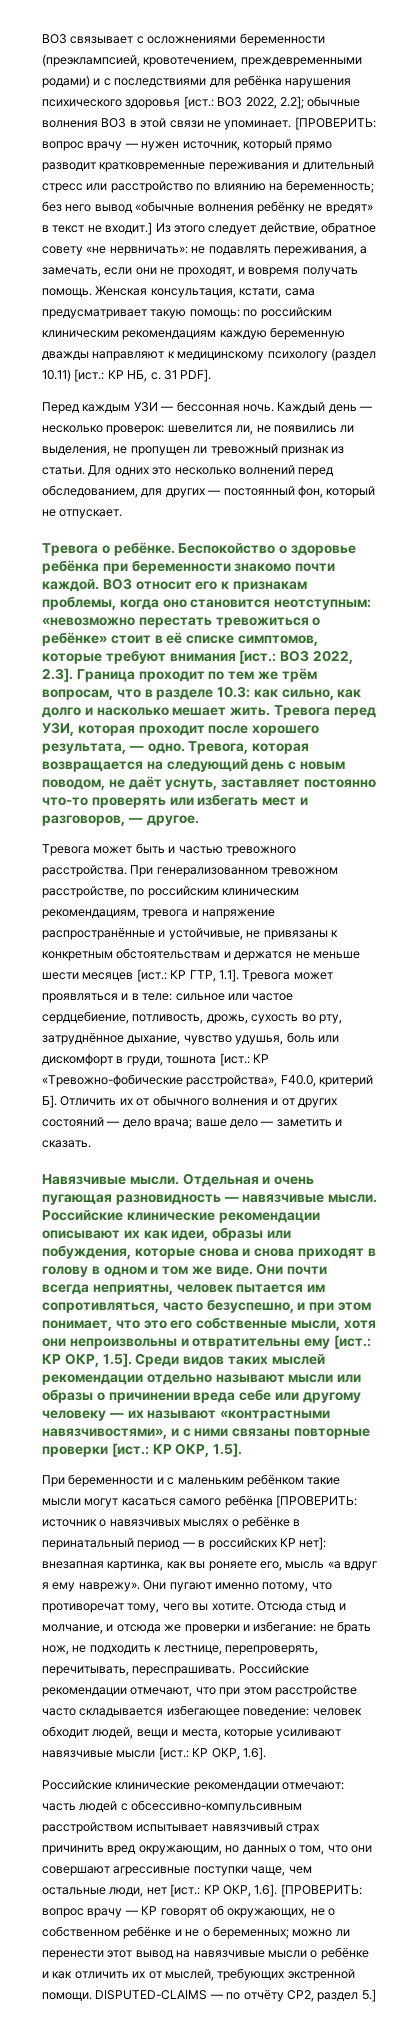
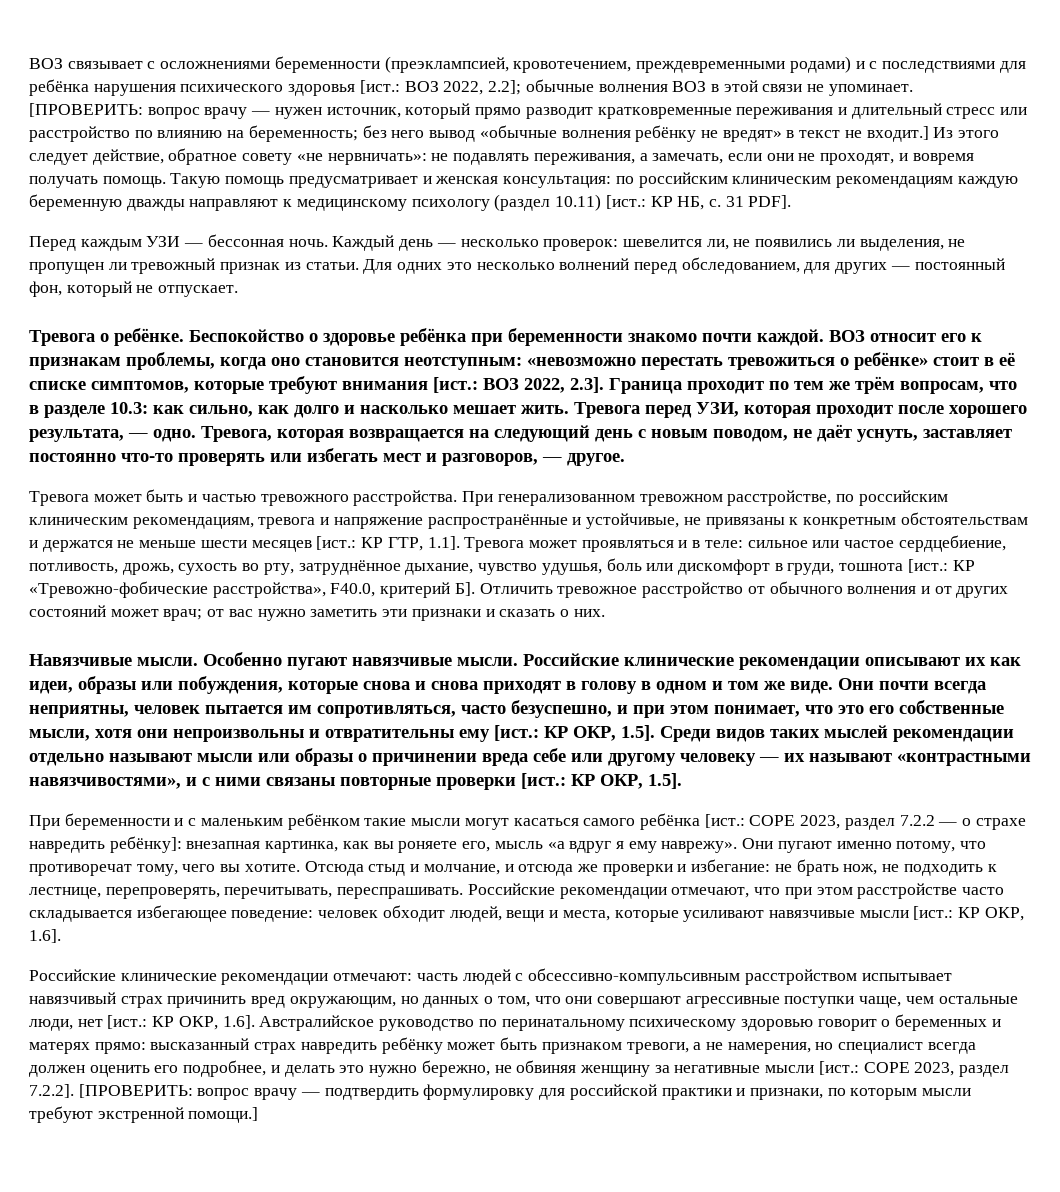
[95,286,315,298] [42,309,240,319] Женская консультация, кстати, сама предусматривает такую помощь: -> [170,173,612,188] Такую помощь предусматривает и женская консультация:
[119,1098,133,1105] их -> [557,582,744,598] тревожное расстройство
[106,1119,342,1129] [42,1140,91,1148] [42,1173,315,1187] [42,1194,239,1205] — дело врача; ваше дело — заметить и сказать. // Навязчивые мысли. Отдельная и очень пугающая разновидность — -> [110,609,605,621] [29,652,347,670] может врач; от вас нужно заметить эти признаки и сказать о них. // Навязчивые мысли. Особенно пугают
[275,1495,357,1508] [42,1516,301,1529] [42,1537,327,1550] [ПРОВЕРИТЬ: источник о навязчивых мыслях о ребёнке в перинатальный период — в российских КР нет]: -> [704,814,1026,830] [29,836,182,853] [ист.: COPE 2023, раздел 7.2.2 — о страхе навредить ребёнку]:
[280,1884,362,1897] [42,1905,335,1918] [42,1926,350,1939] [42,1947,369,1960] [42,1968,355,1981] [42,1989,376,2002] [ПРОВЕРИТЬ: вопрос врачу — КР говорят об окружающих, не о собственном ребёнке и не о беременных; можно ли перенести этот вывод на навязчивые мысли о ребёнке и как отличить их от мыслей, требующих экстренной помощи. DISPUTED-CLAIMS — по отчёту CP2, раздел 5.] -> [259,1014,1001,1031] [29,1037,976,1054] [29,1060,1010,1077] [29,1084,972,1100] [29,1106,259,1123] Австралийское руководство по перинатальному психическому здоровью говорит о беременных и матерях прямо: высказанный страх навредить ребёнку может быть признаком тревоги, а не намерения, но специалист всегда должен оценить его подробнее, и делать это нужно бережно, не обвиняя женщину за негативные мысли [ист.: COPE 2023, раздел 7.2.2]. [ПРОВЕРИТЬ: вопрос врачу — подтвердить формулировку для российской практики и признаки, по которым мысли требуют экстренной помощи.]

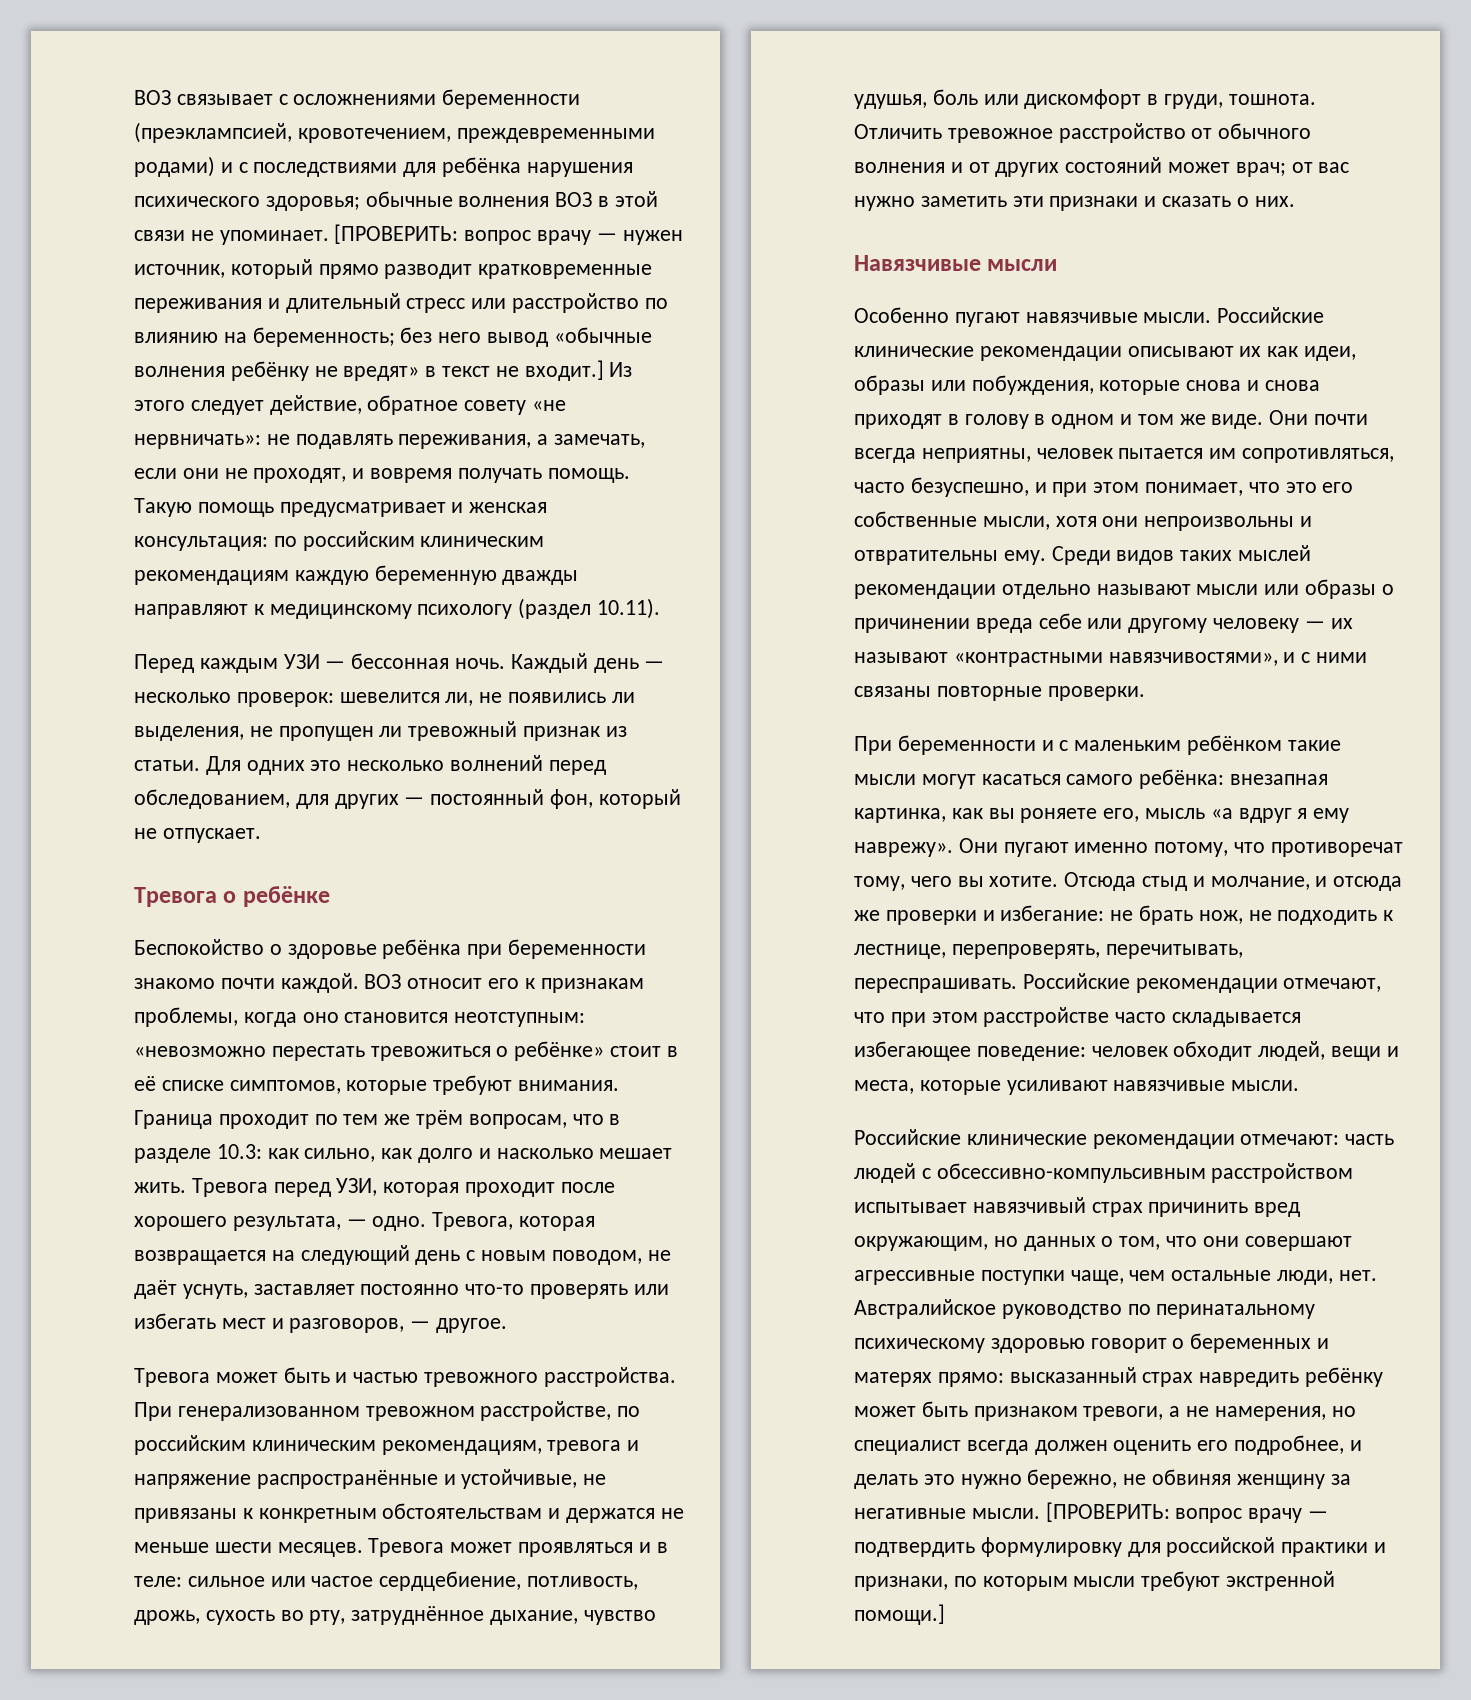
[288,80,522,96] здоровья [ист.: ВОЗ 2022, 2.2]; -> [265,196,360,211] здоровья;
[555,194,792,211] 10.11) [ист.: КР НБ, с. 31 PDF]. -> [597,598,661,619] 10.11).
[114,328,184,346] ребёнке. -> [242,886,330,907] ребёнке //
[342,377,604,393] внимания [ист.: ВОЗ 2022, 2.3]. -> [518,1080,620,1091] внимания.
[251,536,460,552] месяцев [ист.: КР ГТР, 1.1]. -> [277,1542,363,1557] месяцев.
[839,559,975,573] [29,581,475,598] тошнота [ист.: КР «Тревожно-фобические расстройства», F40.0, критерий Б]. -> [1228,94,1316,105] тошнота.
[137,657,198,666] мысли. -> [987,259,1058,271] мысли //
[459,725,655,742] ему [ист.: КР ОКР, 1.5]. -> [1003,550,1046,565] ему.
[436,773,682,790] проверки [ист.: КР ОКР, 1.5]. -> [1047,686,1145,701] проверки.
[639,813,1026,830] [29,836,182,853] ребёнка [ист.: COPE 2023, раздел 7.2.2 — о страхе навредить ребёнку]: -> [1139,769,1225,789] ребёнка:
[859,906,1024,921] [29,929,61,943] мысли [ист.: КР ОКР, 1.6]. -> [1231,1080,1300,1091] мысли.
[77,1015,255,1030] нет [ист.: КР ОКР, 1.6]. -> [1338,1270,1377,1281] нет.
[765,1061,1010,1077] [29,1084,74,1098] мысли [ист.: COPE 2023, раздел 7.2.2]. -> [971,1508,1040,1519] мысли.

